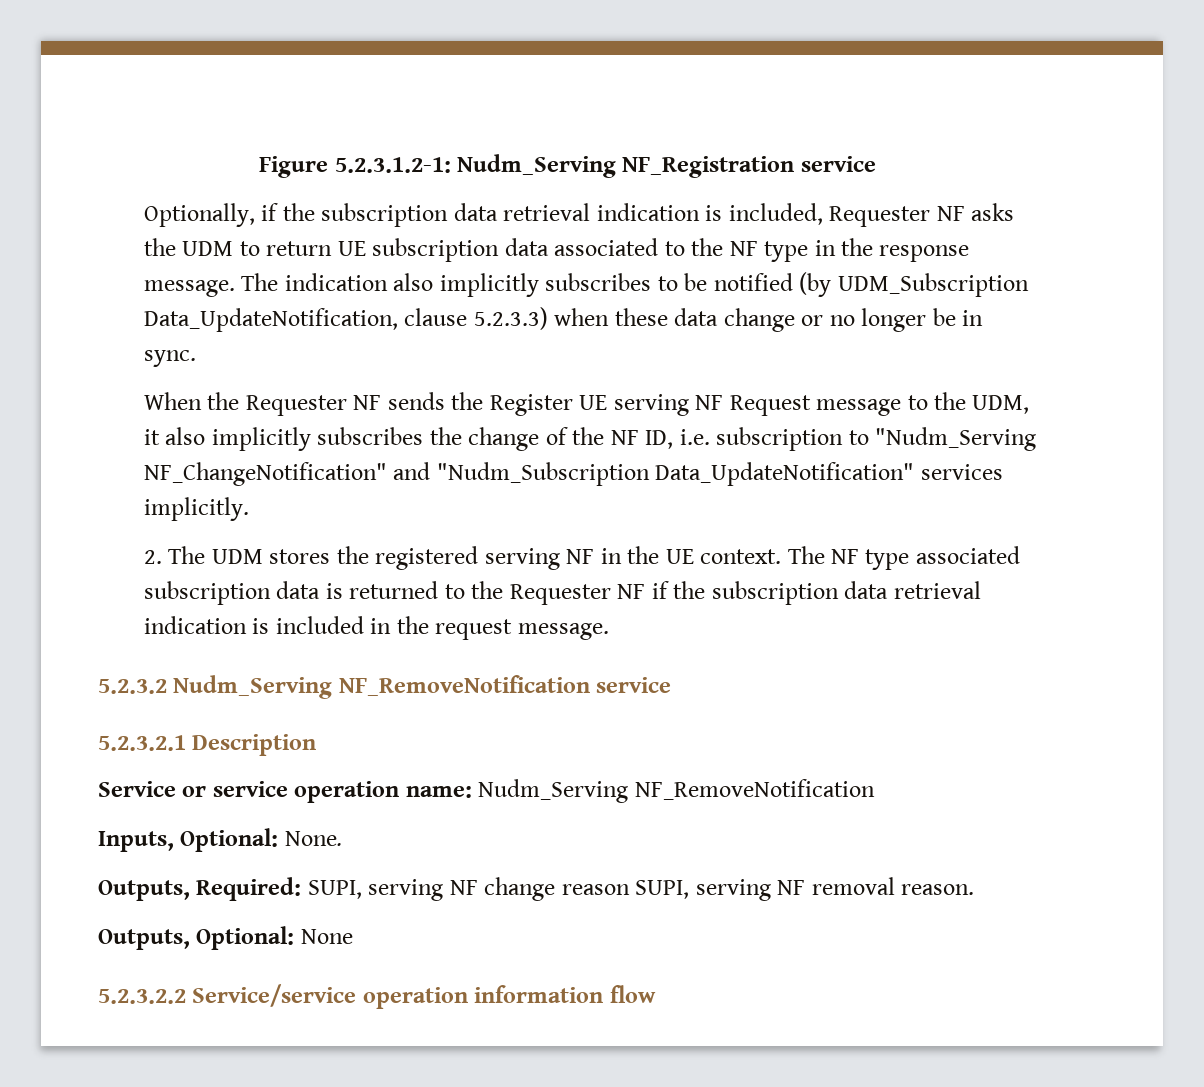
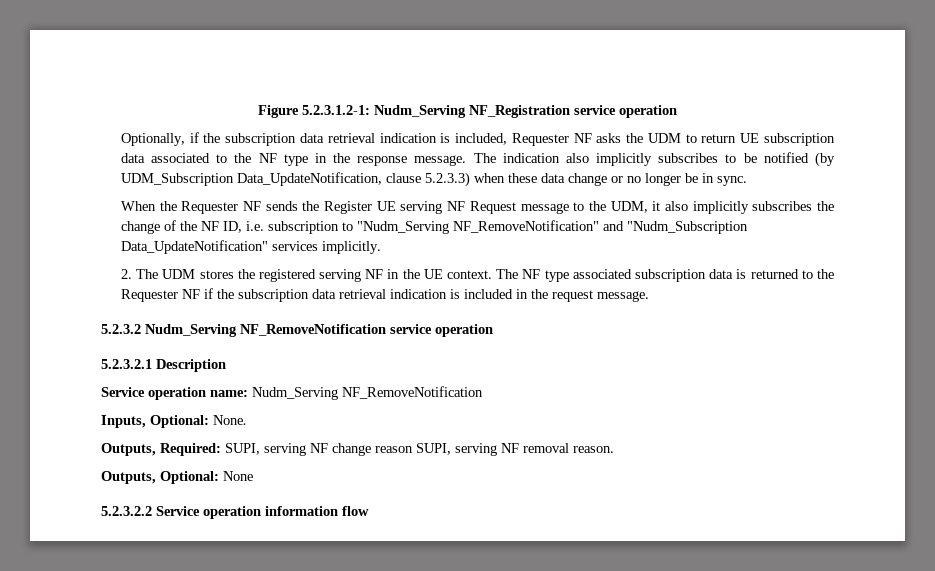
(876, 164) none -> [619,105,677,118] operation
[143,462,387,486] NF_ChangeNotification" -> [452,220,599,233] NF_RemoveNotification"
(672, 685) none -> [435,324,493,337] operation
[182,781,288,797] or service -> (145, 392) none
[192,984,357,1007] Service/service -> [156,506,200,516] Service

